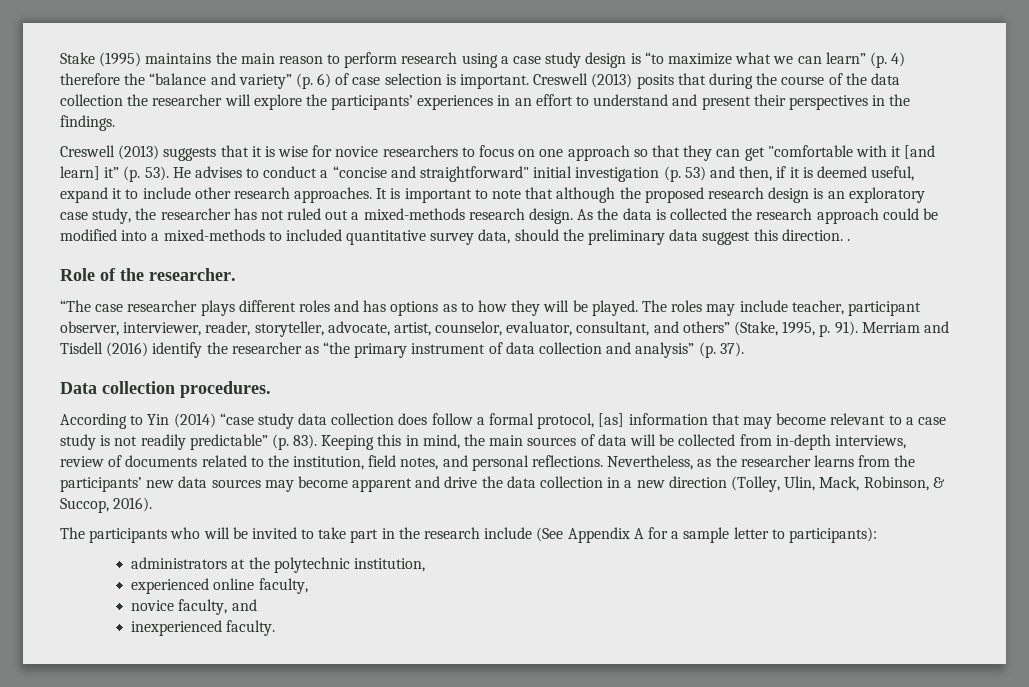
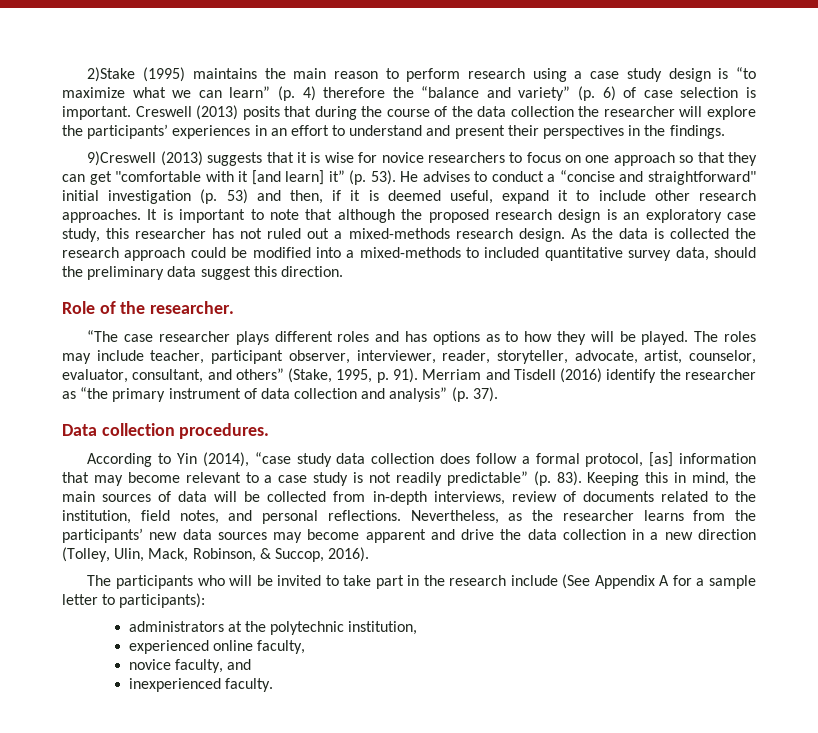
[60,52,95,64] Stake -> [87,67,136,82] 2)Stake
[60,145,115,157] Creswell -> [87,151,157,166] 9)Creswell
[135,208,157,220] the -> [106,228,130,239] this
[846,239,850,241] . -> (343, 271) none
[173,413,216,428] (2014) -> [202,452,249,467] (2014),

